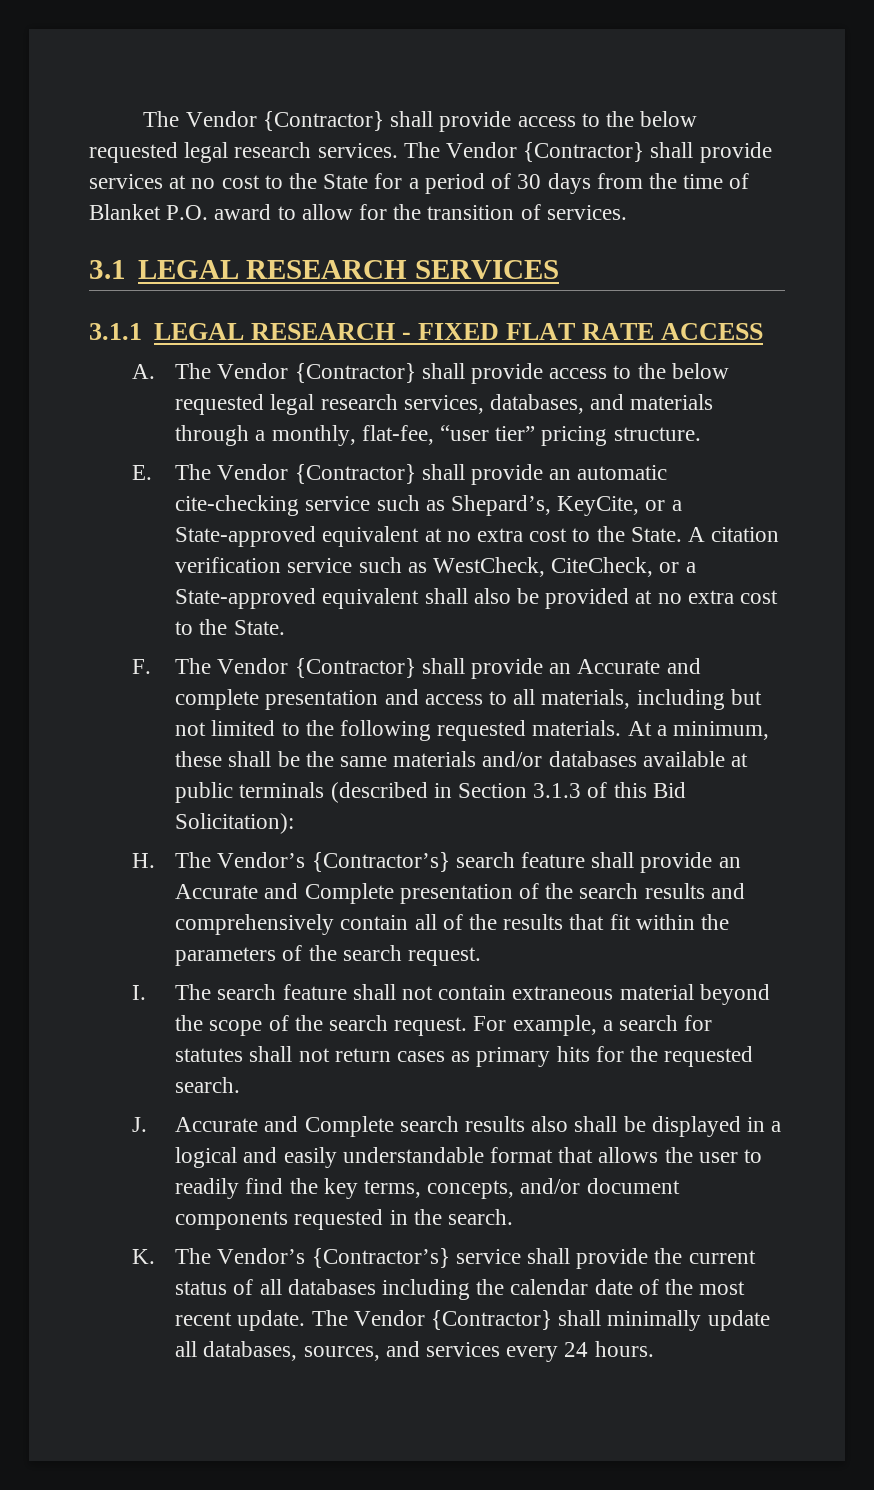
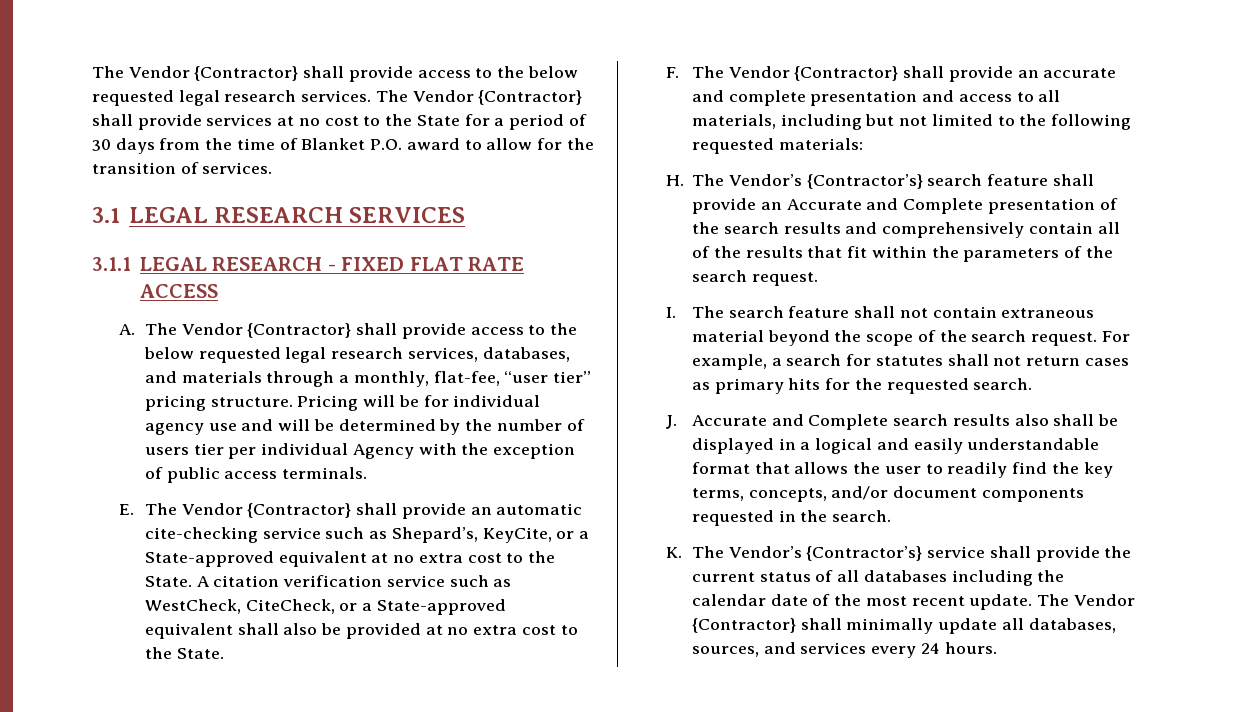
(701, 434) none -> [297,395,541,411] [145,419,585,435] [145,443,576,459] [145,467,368,483] Pricing will be for individual agency use and will be determined by the number of users tier per individual Agency with the exception of public access terminals.
[577,659,661,674] Accurate -> [1043,68,1117,78] accurate
[532,720,770,740] [175,751,749,767] [175,782,686,803] [175,813,295,834] materials. At a minimum, these shall be the same materials and/or databases available at public terminals (described in Section 3.1.3 of this Bid Solicitation): -> [778,138,863,150] materials:

